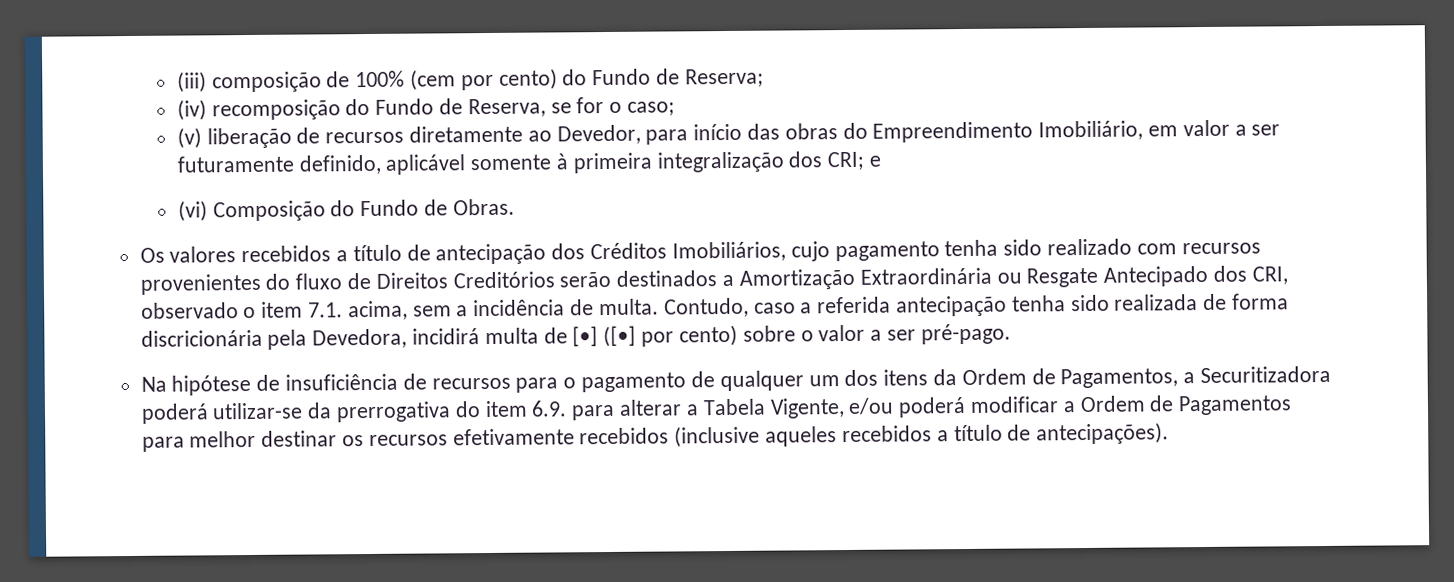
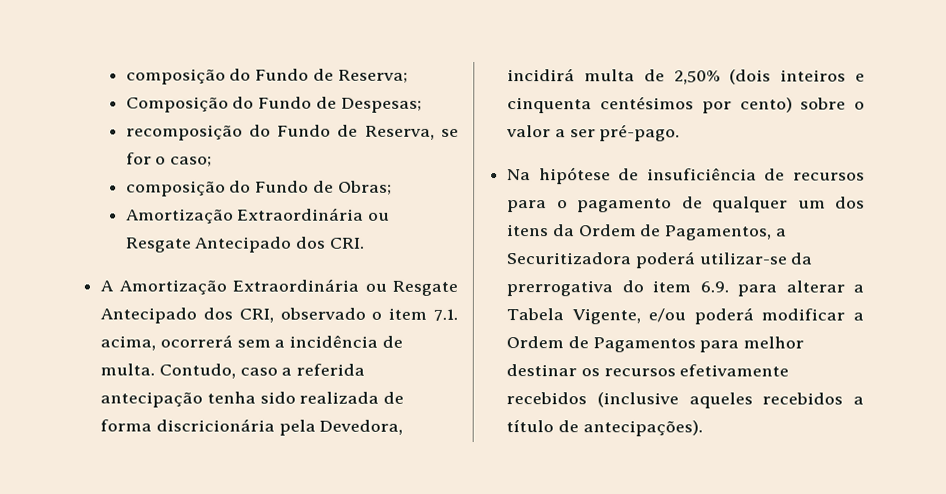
[176,68,558,93] (iii) composição de 100% (cem por cento) -> [125,68,226,85] composição
[176,99,207,121] (iv) -> [125,96,422,113] Composição do Fundo de Despesas; //
[176,119,1281,149] [176,151,882,175] [177,198,515,222] [139,238,1261,265] [139,270,735,295] (v) liberação de recursos diretamente ao Devedor, para início das obras do Empreendimento Imobiliário, em valor a ser futuramente definido, aplicável somente à primeira integralização dos CRI; e // (vi) Composição do Fundo de Obras. // Os valores recebidos a título de antecipação dos Créditos Imobiliários, cujo pagamento tenha sido realizado com recursos provenientes do fluxo de Direitos Creditórios serão destinados a -> [125,180,392,197] [125,207,391,224] [124,236,365,253] [100,280,115,292] composição do Fundo de Obras; // Amortização Extraordinária ou Resgate Antecipado dos CRI. // A
(408, 310) none -> [159,334,233,348] ocorrerá
[572,325,637,348] [•] ([•] -> [673,69,865,85] [507,96,694,114] 2,50% (dois inteiros e cinquenta centésimos

